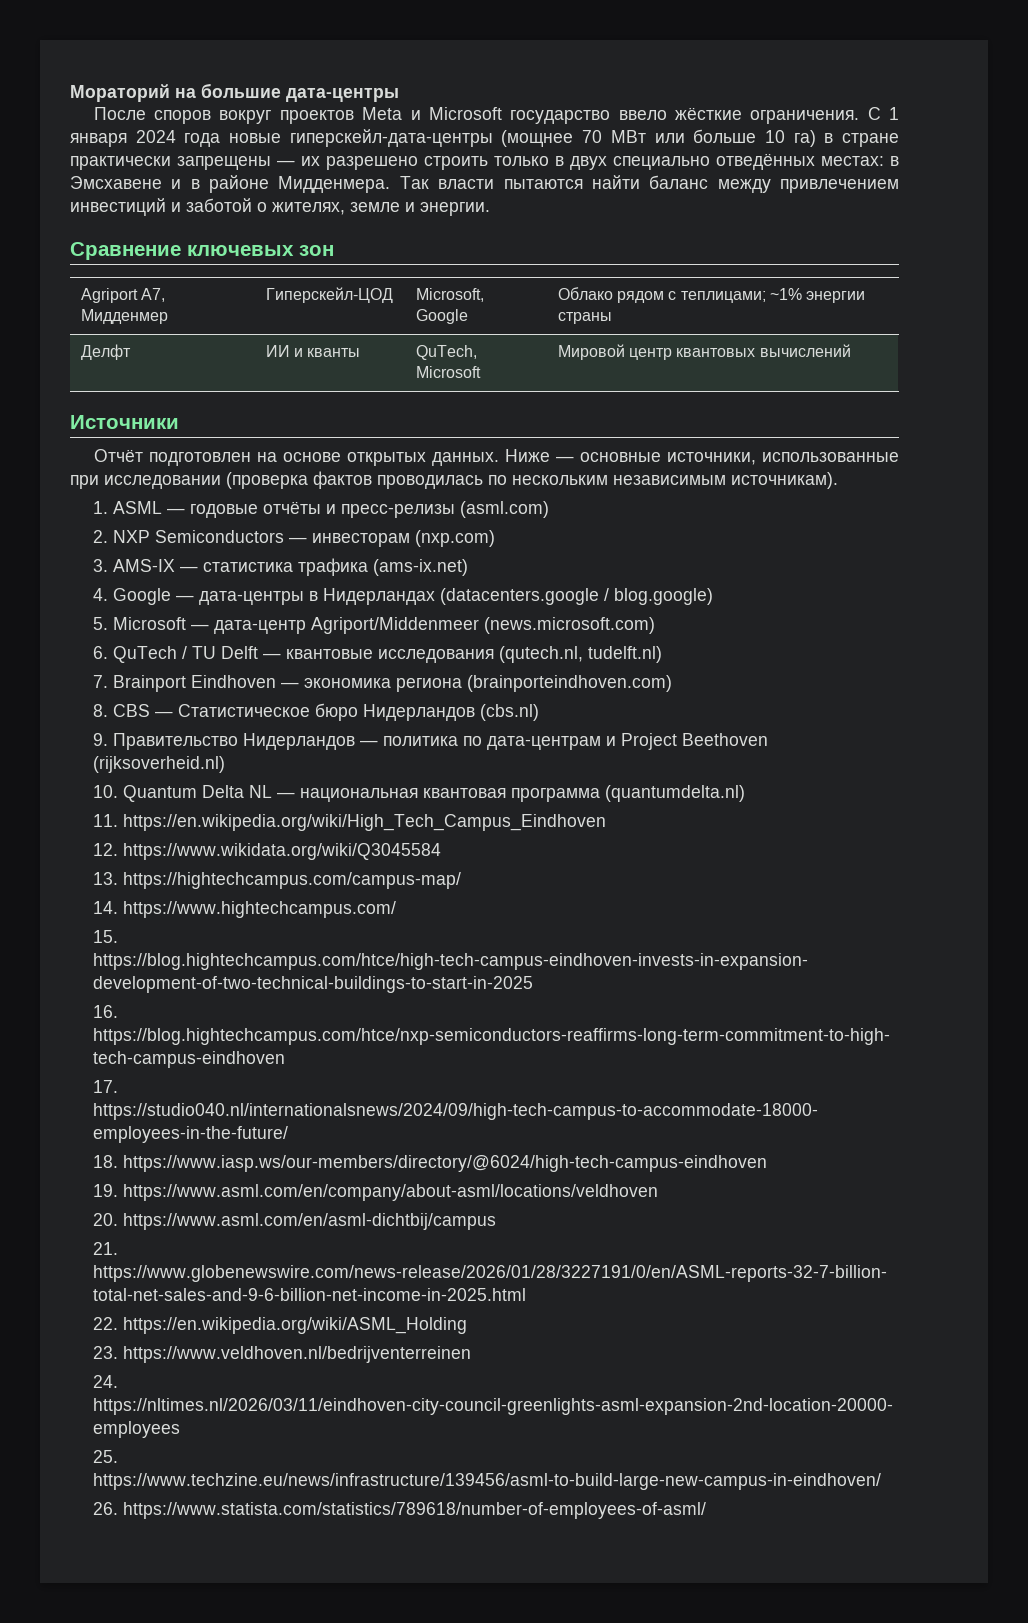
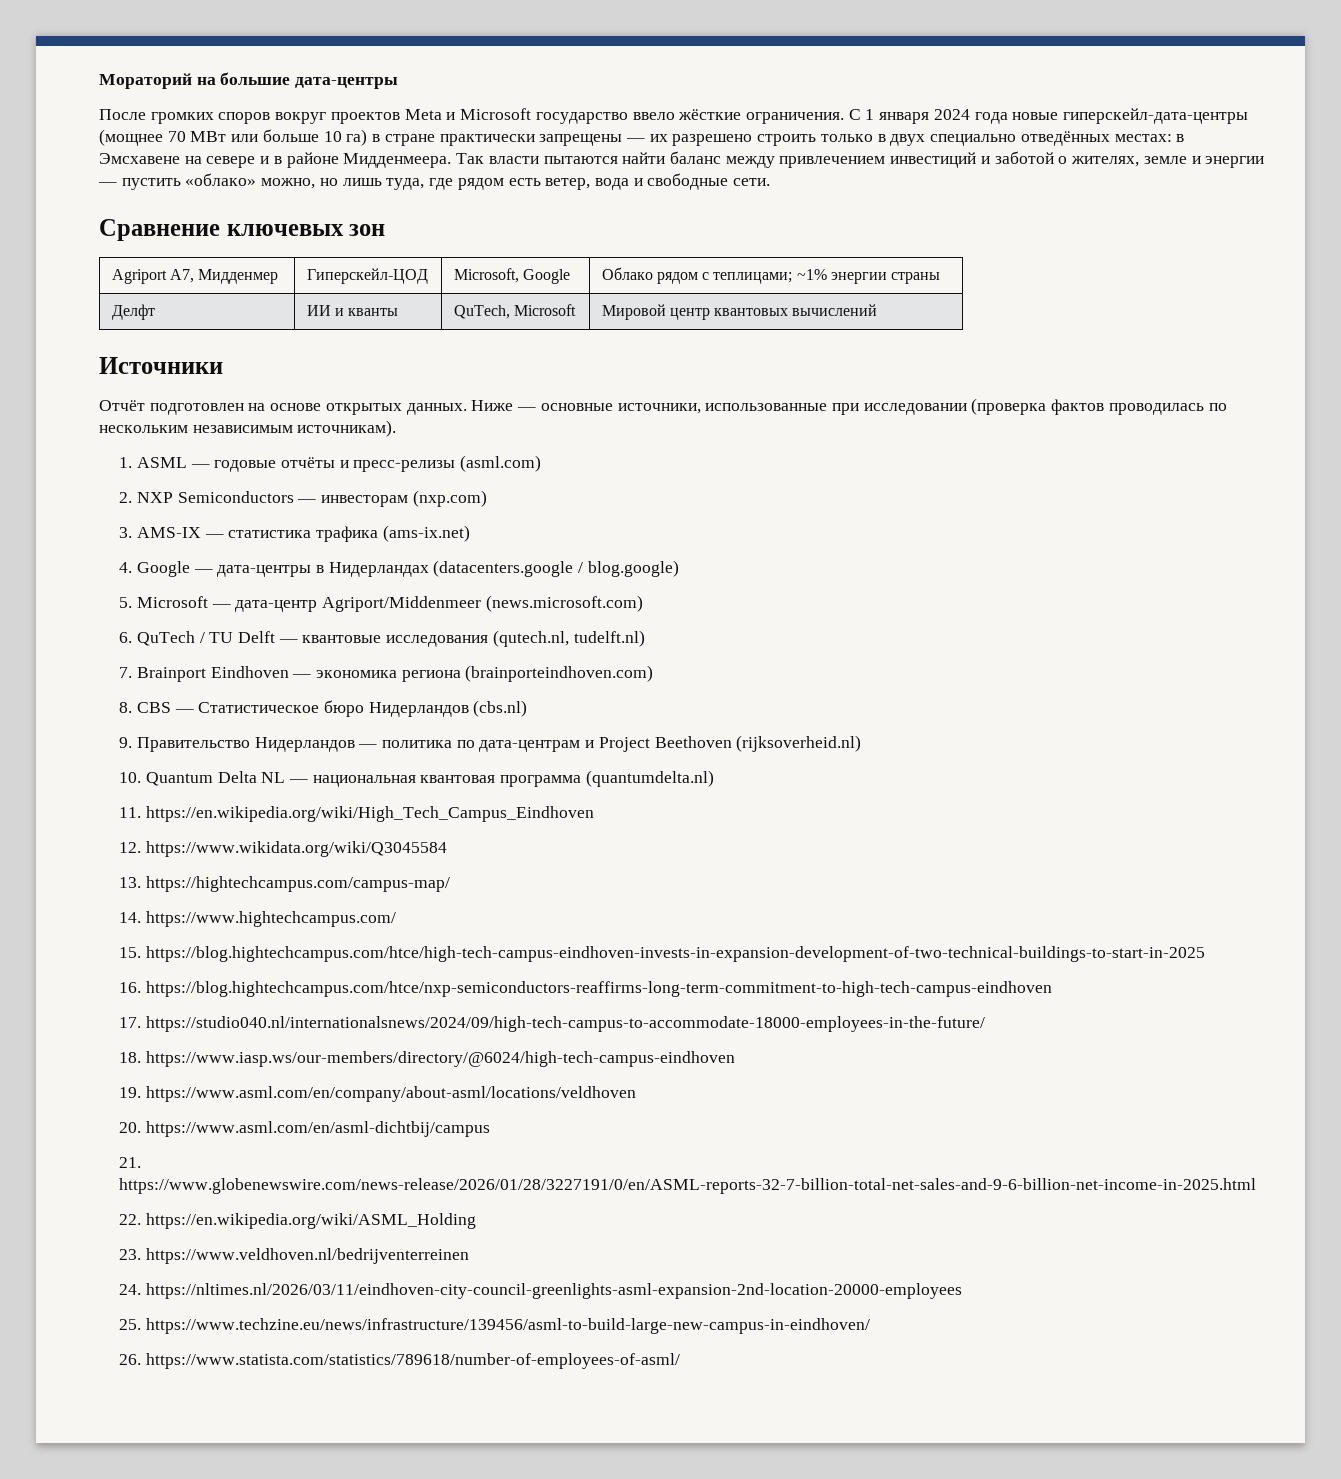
(146, 113) none -> [150,112,214,124] громких
(162, 182) none -> [184,156,256,168] на севере
[278,176,391,193] Мидденмера. -> [343,153,452,168] Мидденмеера.
[420,202,490,216] энергии. -> [1205,156,1265,168] [98,173,771,190] энергии — пустить «облако» можно, но лишь туда, где рядом есть ветер, вода и свободные сети.

